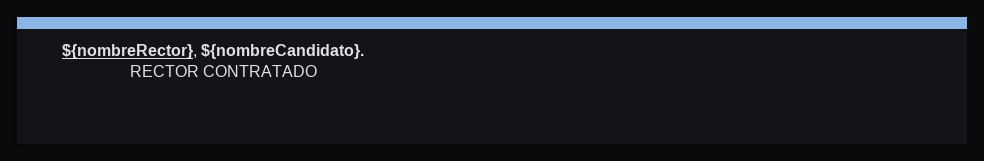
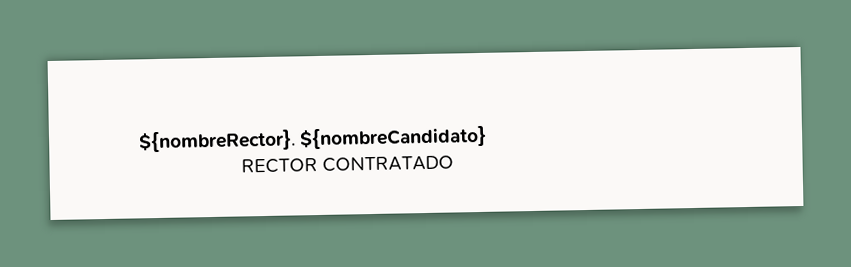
[62,44,365,59] ${nombreRector}, ${nombreCandidato}. -> [138,125,488,153] ${nombreRector}. ${nombreCandidato}

